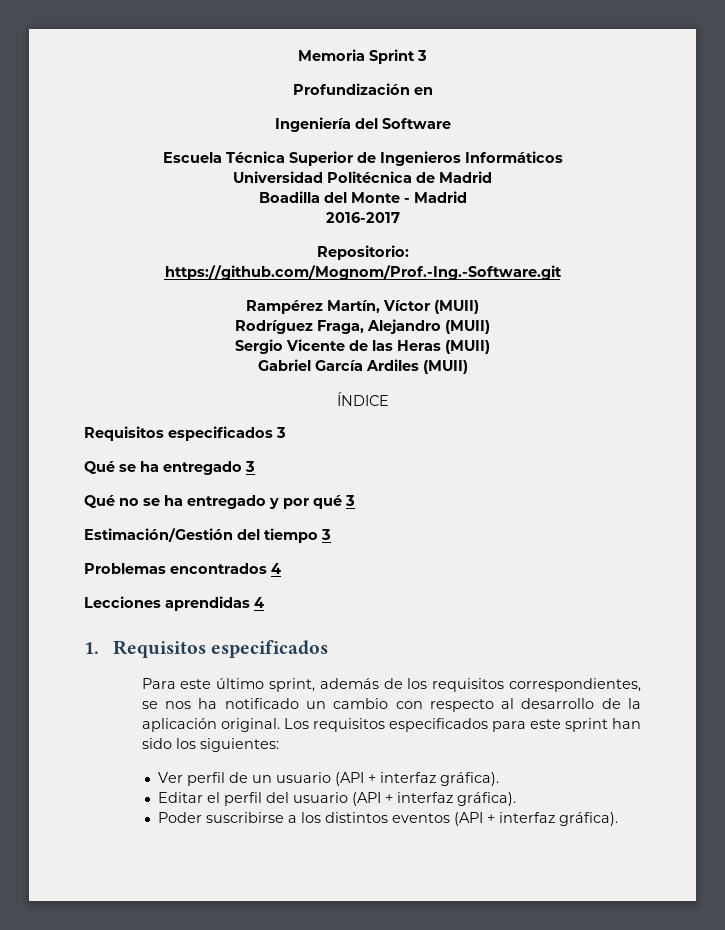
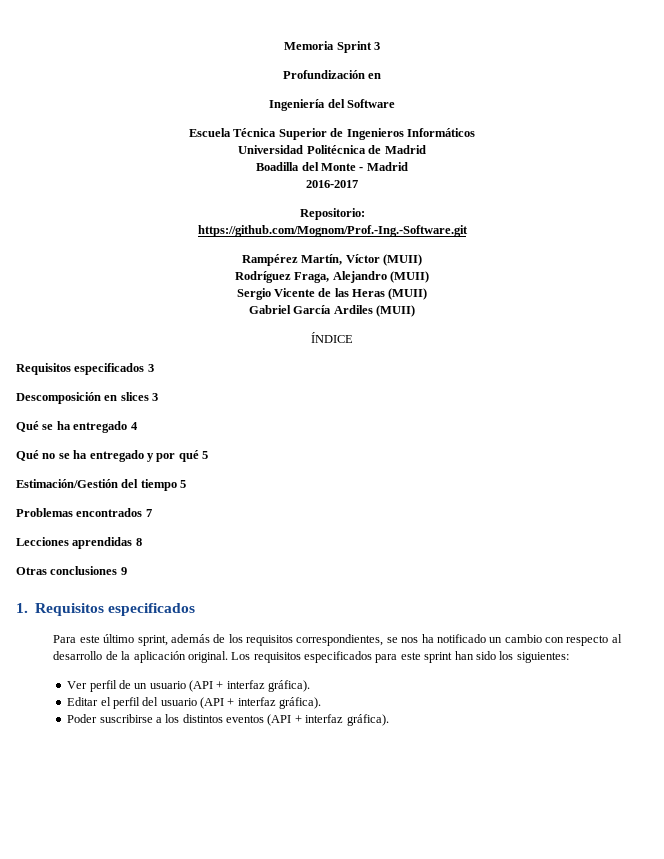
(286, 432) none -> [16,392,159,404] // Descomposición en slices 3
[245,461,255,472] 3 -> [130,422,138,430] 4
[345,495,355,506] 3 -> [202,451,208,459] 5
[321,529,331,540] 3 -> [180,480,187,488] 5
[271,563,281,574] 4 -> [145,509,152,517] 7
[254,597,264,608] 4 -> [135,538,142,546] [16,566,127,575] 8 // Otras conclusiones 9

